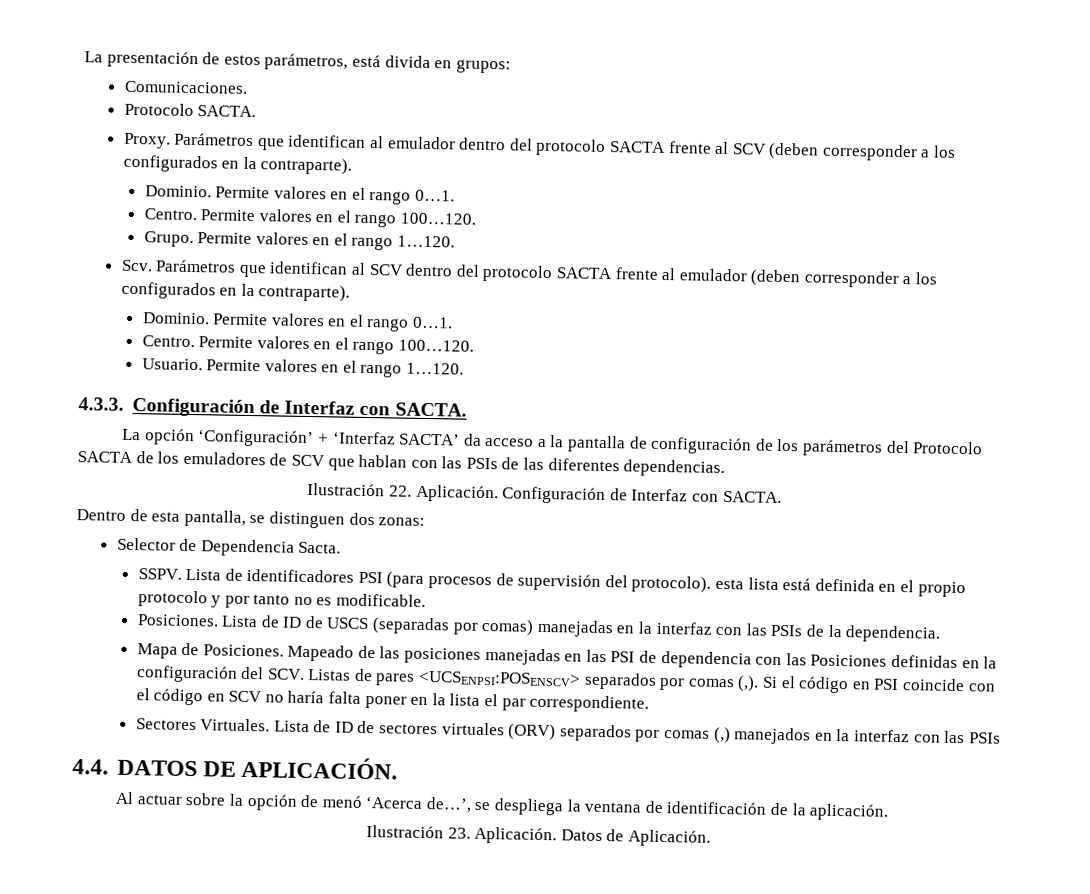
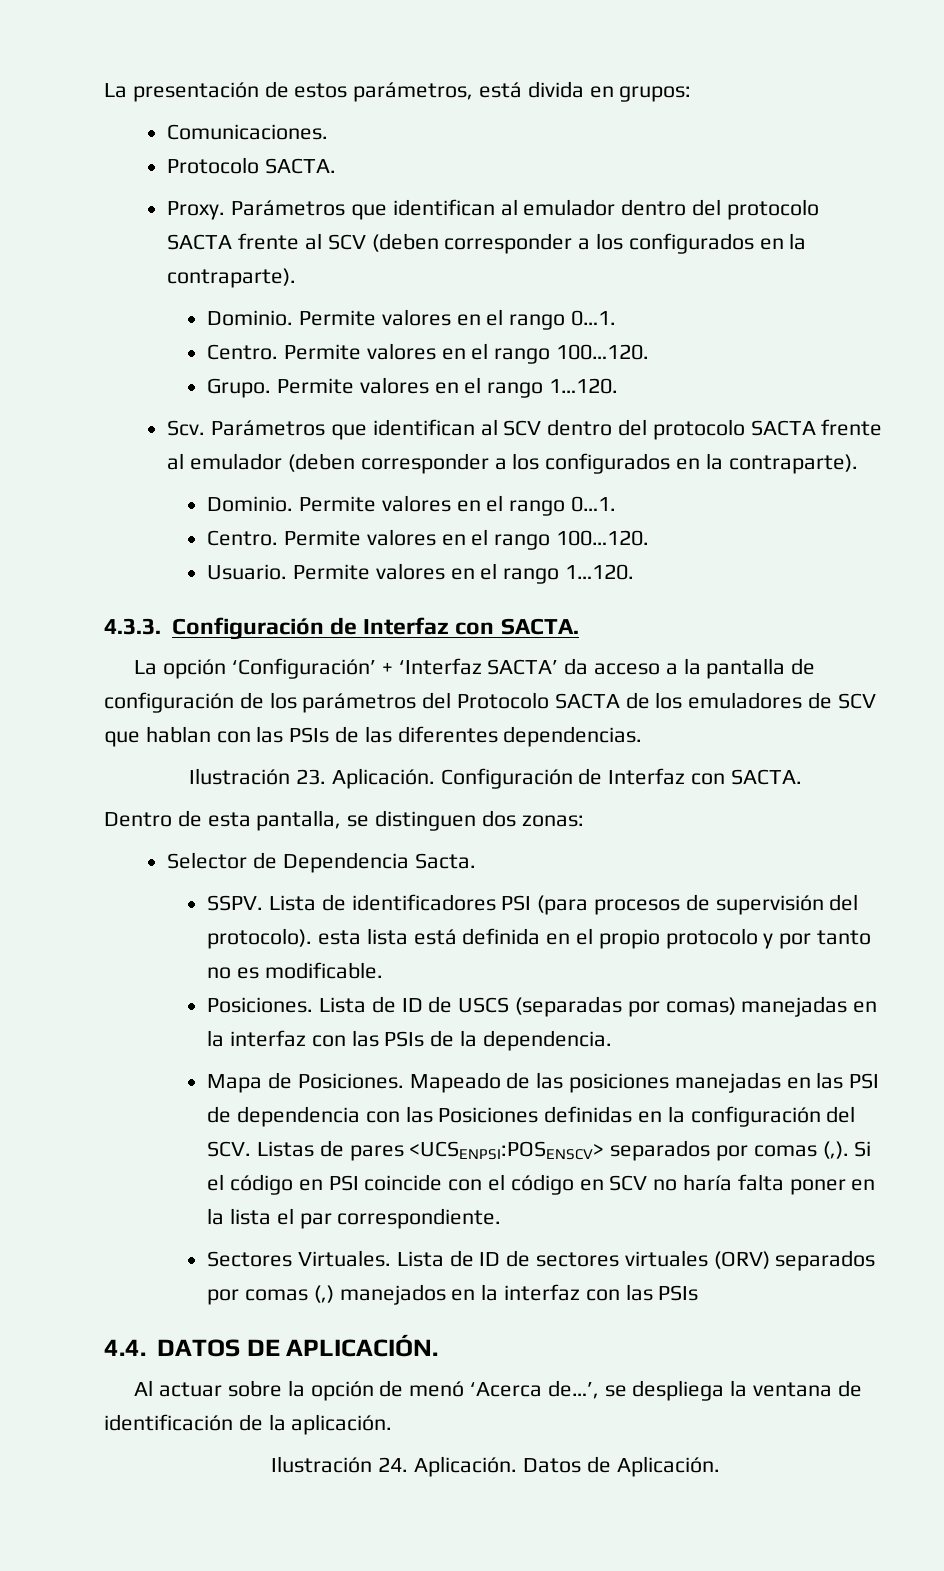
[389,485,413,497] 22. -> [295,769,326,785] 23.
[447,827,471,839] 23. -> [378,1457,409,1472] 24.

